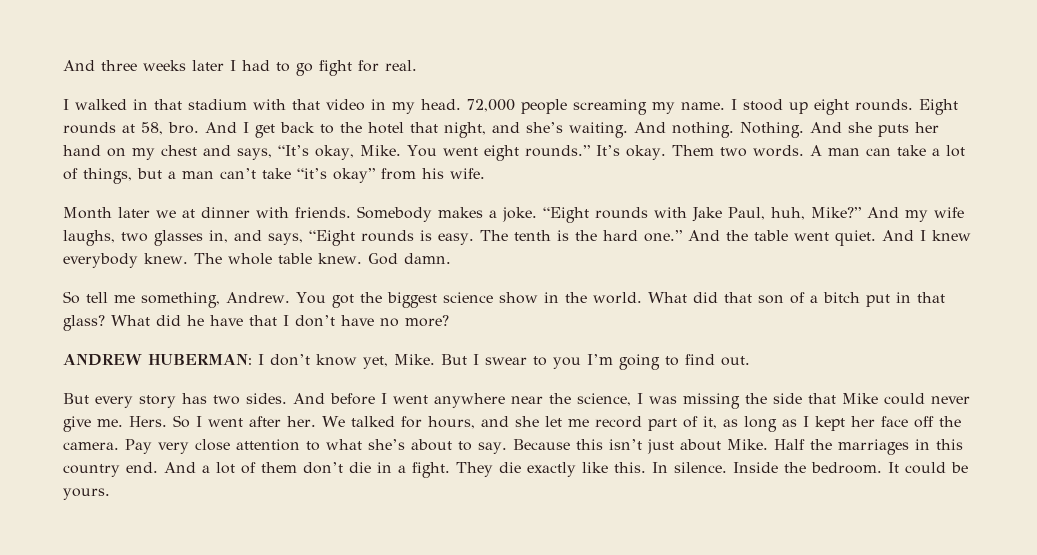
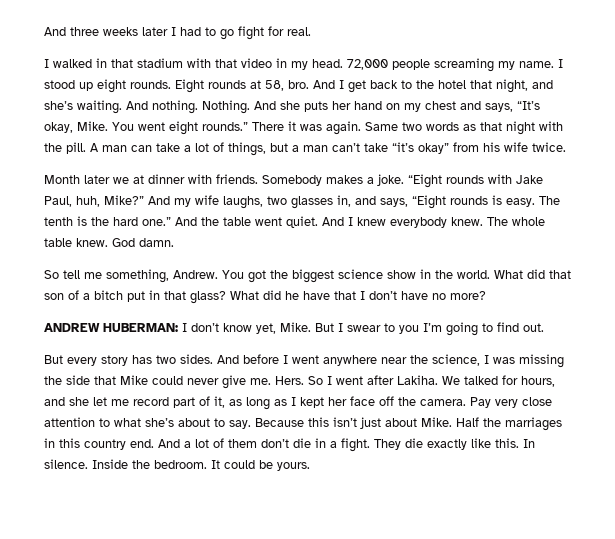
[595,145,804,160] It’s okay. Them two words. -> [252,121,563,135] [44,142,86,154] There it was again. Same two words as that night with the pill.
[450,168,485,179] wife. -> [504,142,566,152] wife twice.
[287,416,316,427] her. -> [397,375,438,385] Lakiha.

